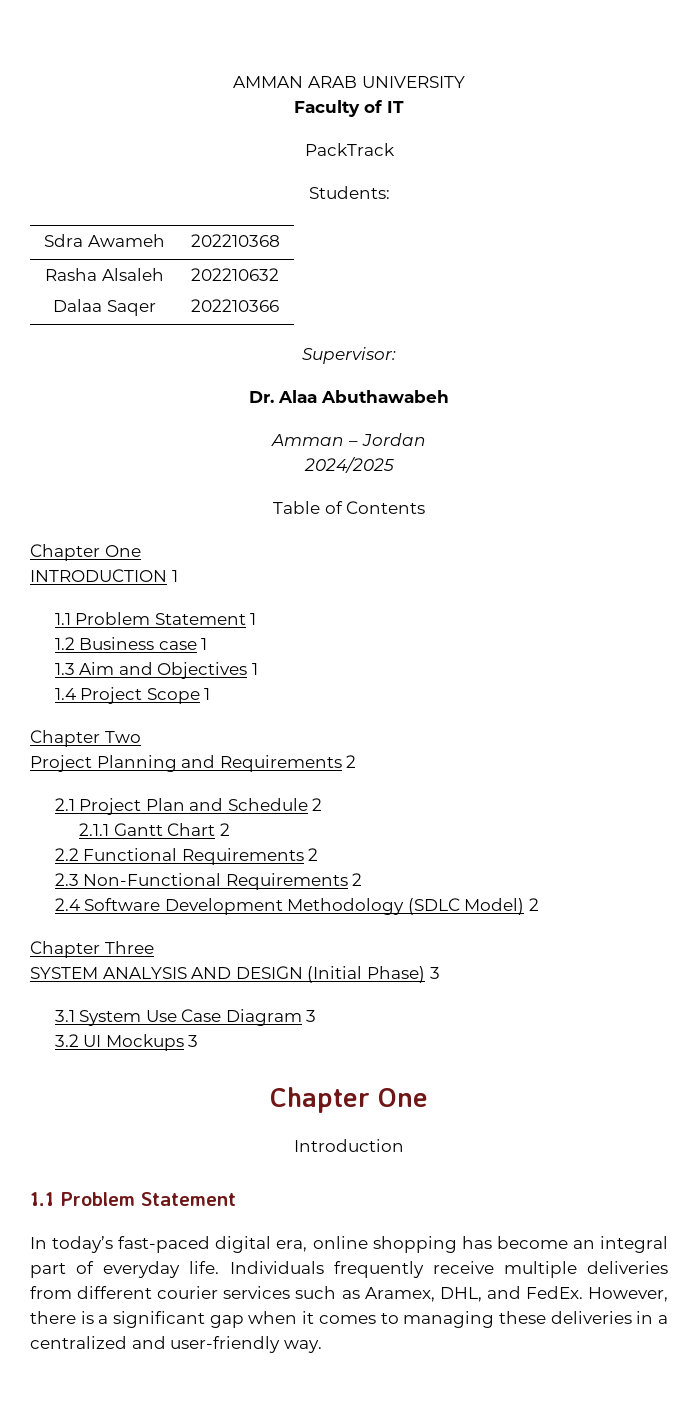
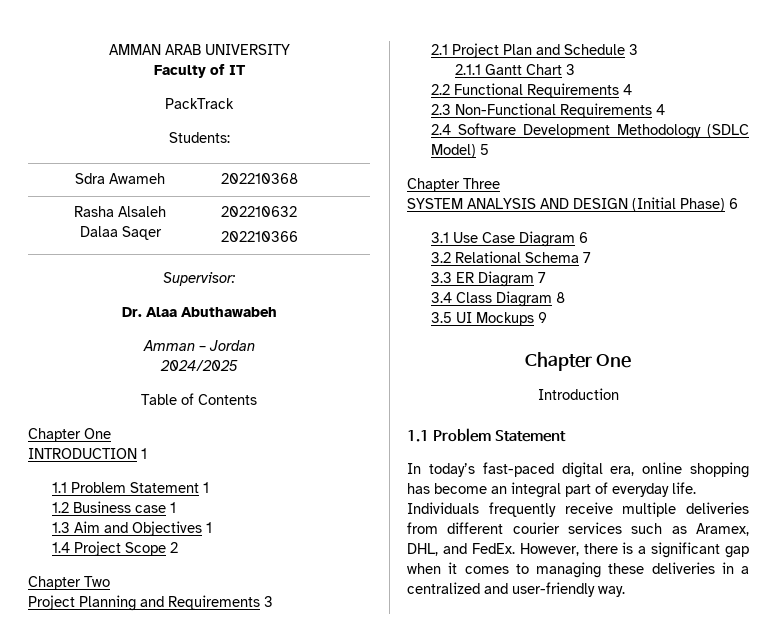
[204,688,211,700] 1 -> [170,542,179,553] 2
[346,755,357,768] 2 -> [264,596,273,607] 3
[312,798,323,811] 2 -> [629,44,639,55] 3
[219,823,230,836] 2 -> [566,64,576,75] 3
[308,848,319,861] 2 -> [623,84,633,95] 4
[352,873,363,886] 2 -> [656,104,666,115] 4
[529,898,540,911] 2 -> [480,144,490,155] 5
[429,967,440,979] 3 -> [729,198,738,209] 6
[79,1010,142,1026] System -> (450, 237) none
[306,1010,317,1022] 3 -> [579,232,589,243] 6
(79, 1040) none -> [455,251,592,263] [431,271,547,287] [431,291,566,307] [431,312,453,323] Relational Schema 7 // 3.3 ER Diagram 7 // 3.4 Class Diagram 8 // 3.5
[188,1035,199,1047] 3 -> [538,312,548,323] 9

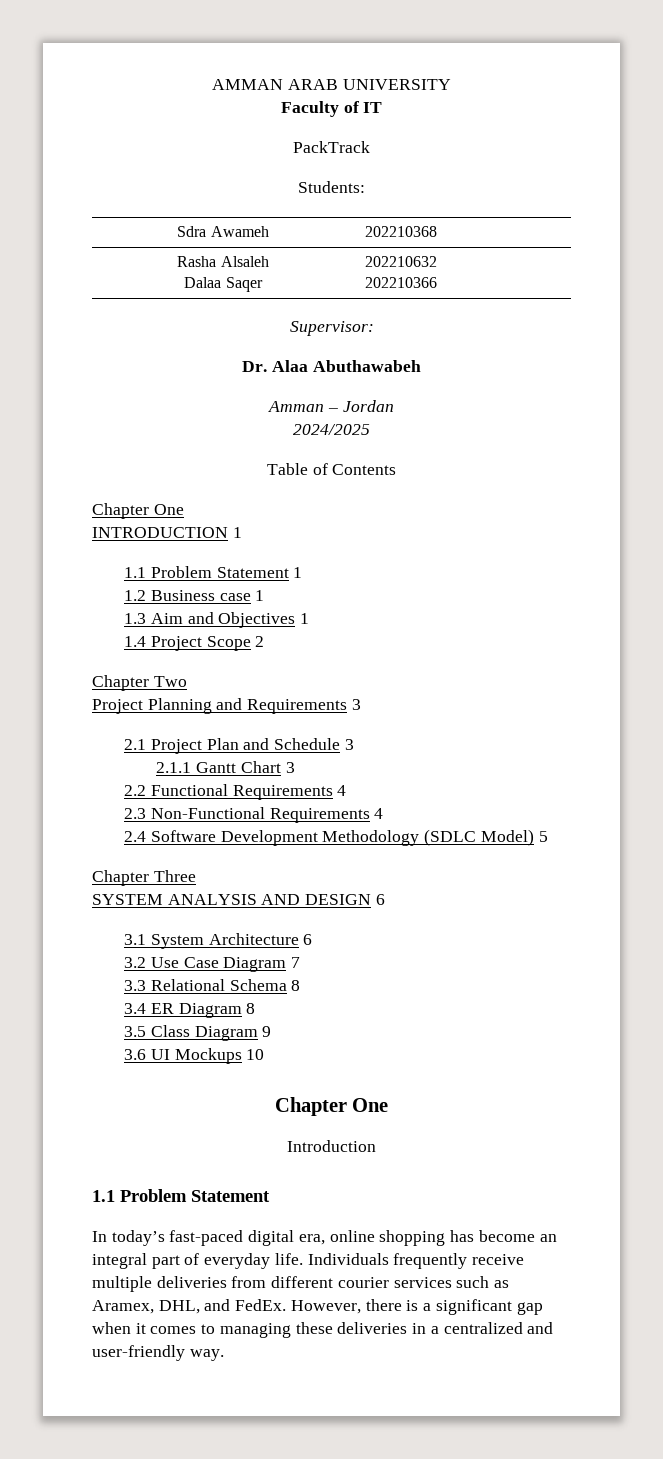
[632,197,725,212] (Initial Phase) -> (372, 899) none
[453,231,589,247] [431,251,580,263] Use Case Diagram 6 // 3.2 Relational Schema -> [150,933,313,949] [124,957,287,972] System Architecture 6 // 3.2 Use Case Diagram
[456,271,547,287] ER Diagram 7 -> [150,979,301,991] Relational Schema 8
[456,292,493,303] Class -> [150,1003,174,1014] ER
(453, 317) none -> [150,1025,272,1041] [124,1049,147,1060] Class Diagram 9 // 3.6
[538,312,548,323] 9 -> [246,1049,265,1060] 10

